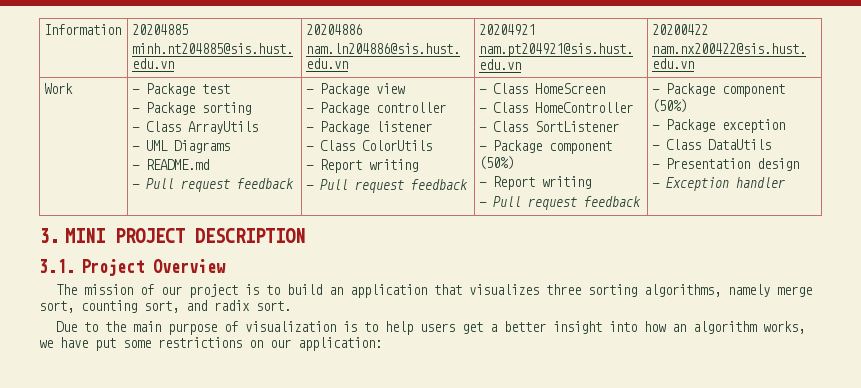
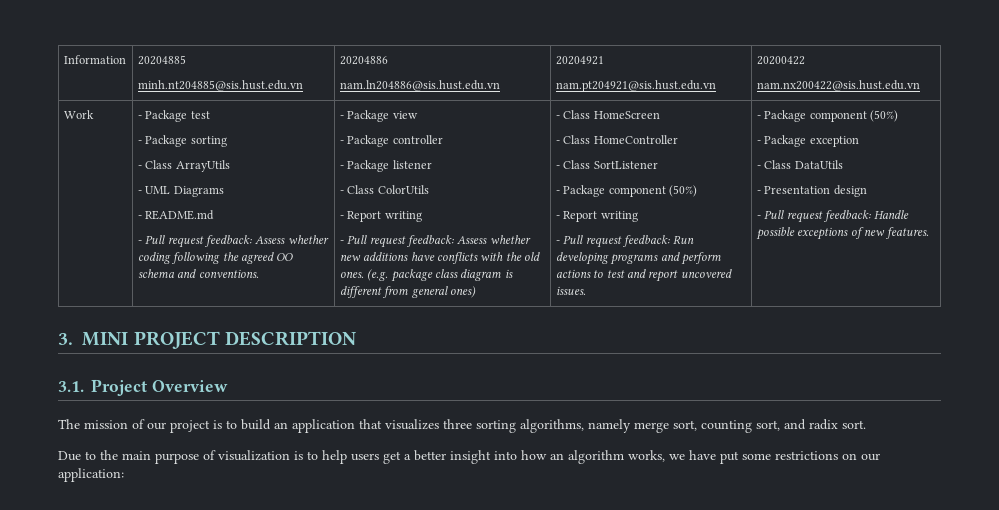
[237,178,295,189] feedback -> [205,235,329,247] [137,252,294,264] [137,269,259,278] feedback: Assess whether coding following the agreed OO schema and conventions.
[411,179,469,190] feedback -> [407,235,531,247] [339,252,541,264] [339,269,513,282] [339,286,477,298] feedback: Assess whether new additions have conflicts with the old ones. (e.g. package class diagram is different from general ones)
[584,196,642,207] feedback -> [623,235,695,247] [555,252,722,265] [555,269,732,282] [555,286,586,295] feedback: Run developing programs and perform actions to test and report uncovered issues.
[666,177,786,191] Exception handler -> [764,210,910,223] [755,227,930,240] Pull request feedback: Handle possible exceptions of new features.

